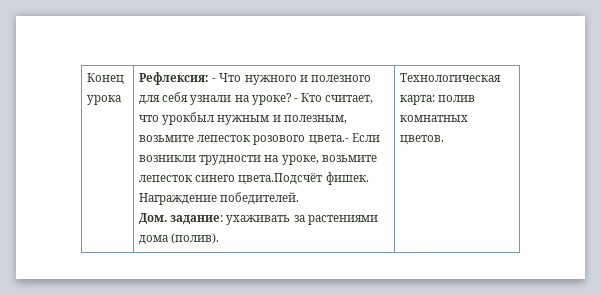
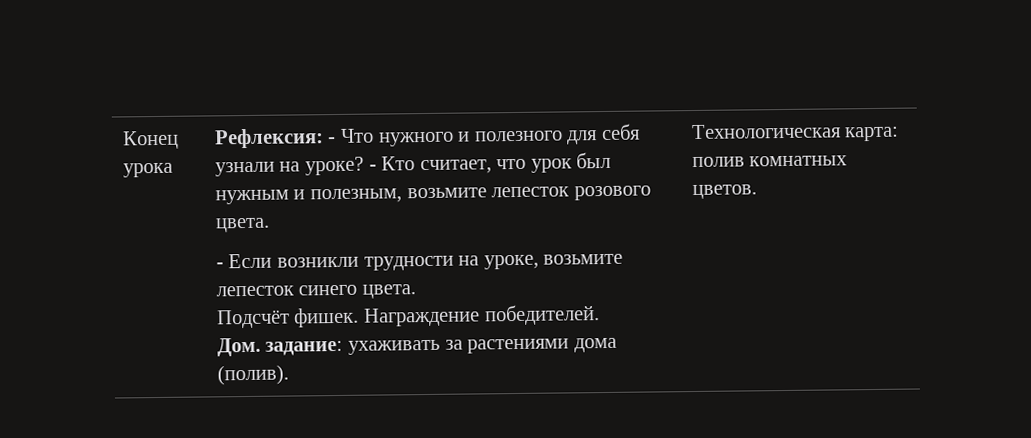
[162,112,215,125] урокбыл -> [530,151,612,173] урок был
[308,135,349,145] цвета.- -> [214,217,270,233] [215,262,224,269] цвета. // -
[238,173,324,185] цвета.Подсчёт -> [361,284,416,299] [216,309,290,329] цвета. // Подсчёт

